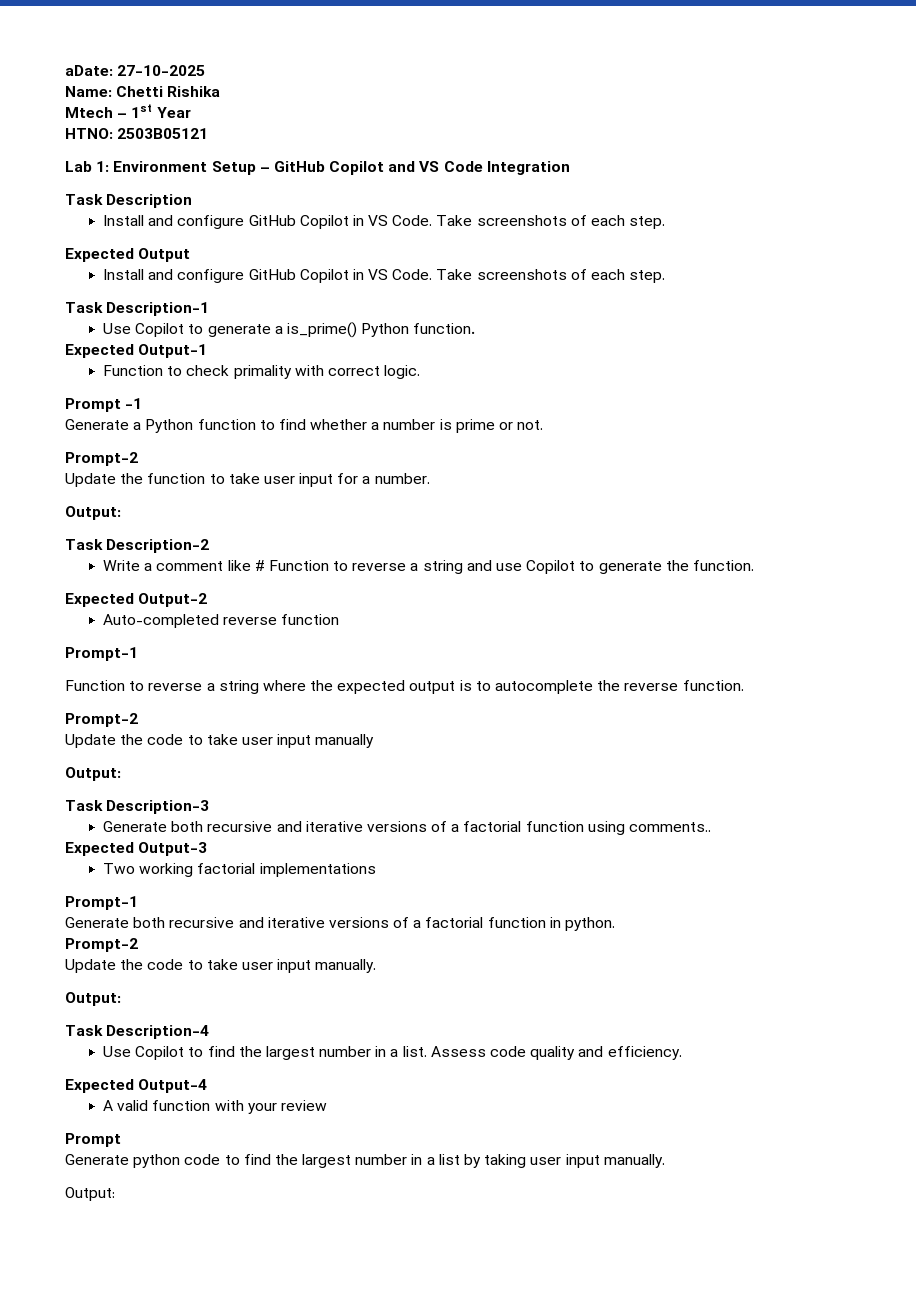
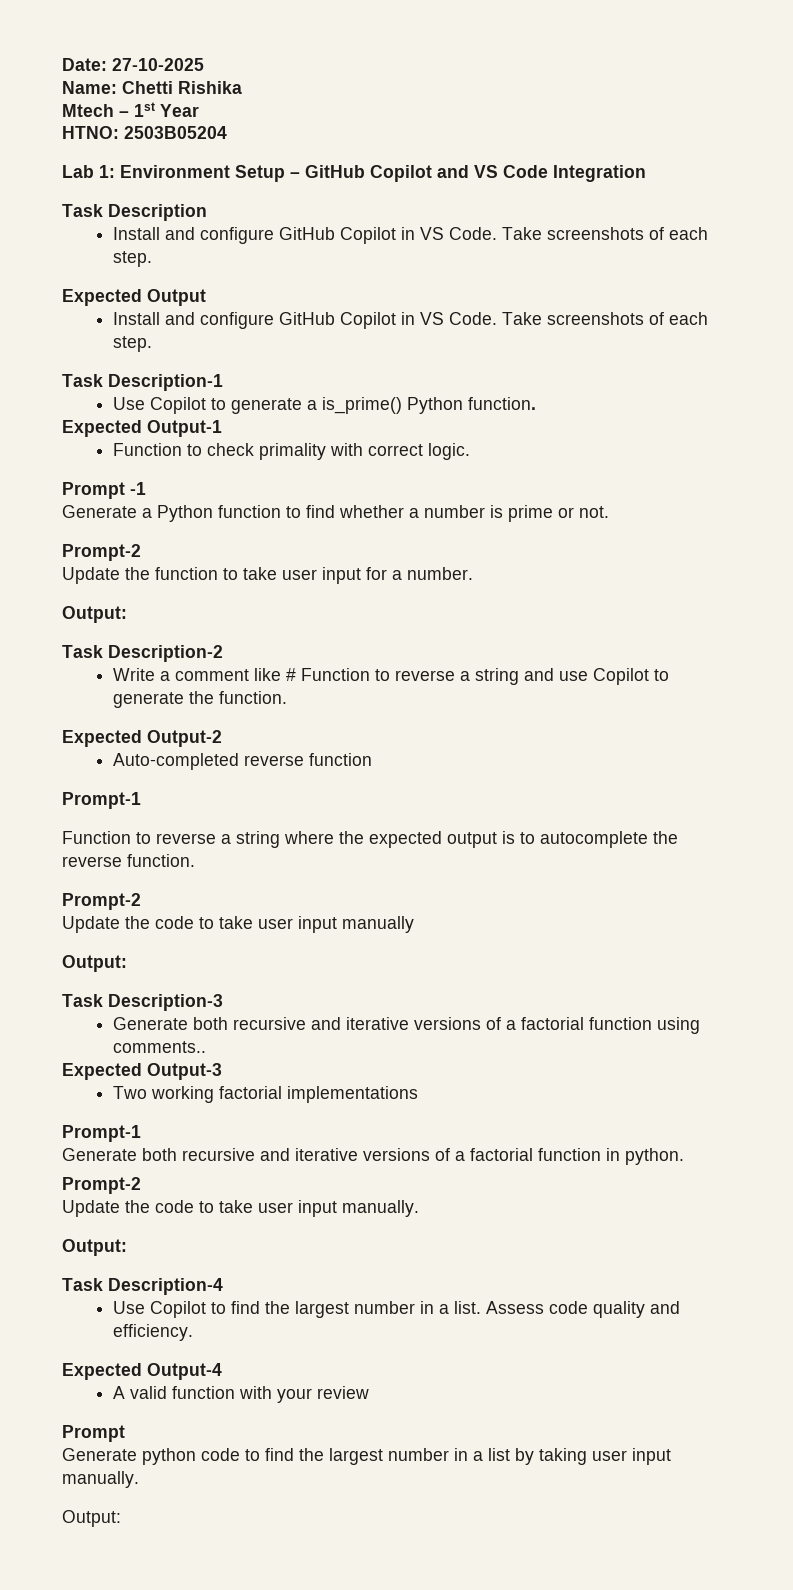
[65,65,113,76] aDate: -> [62,58,107,71] Date:
[117,128,209,139] 2503B05121 -> [124,126,227,139] 2503B05204

